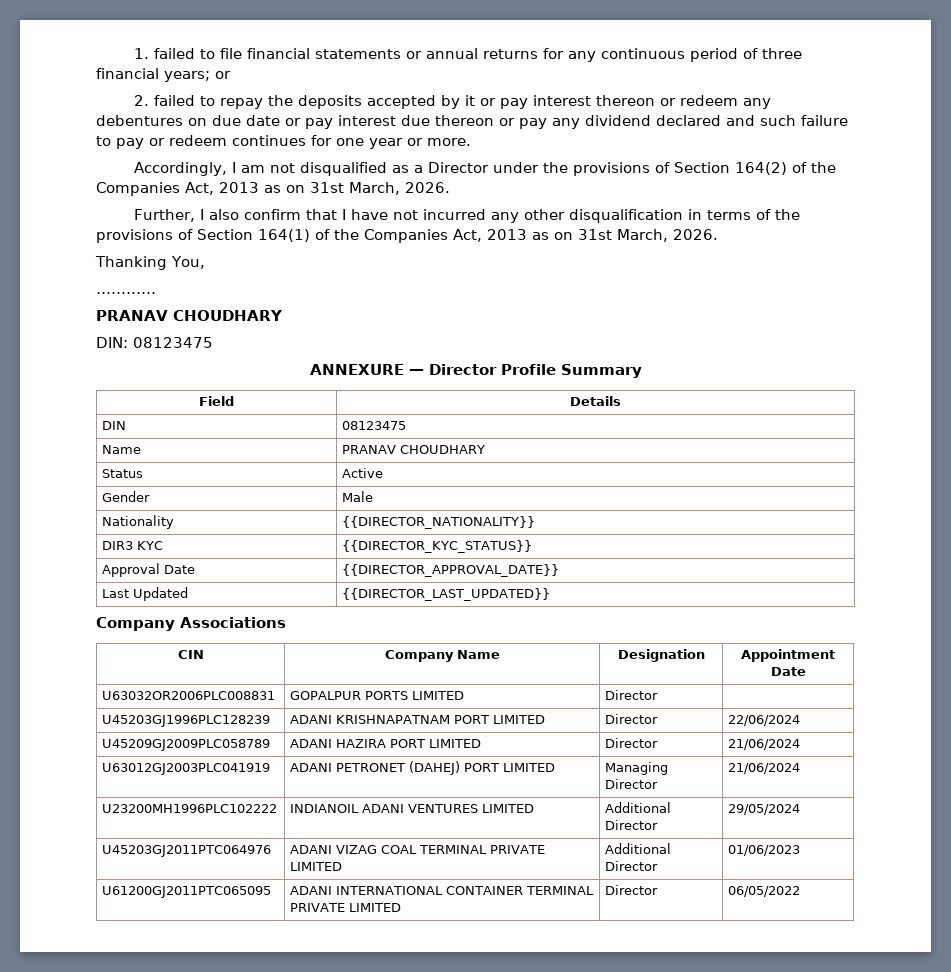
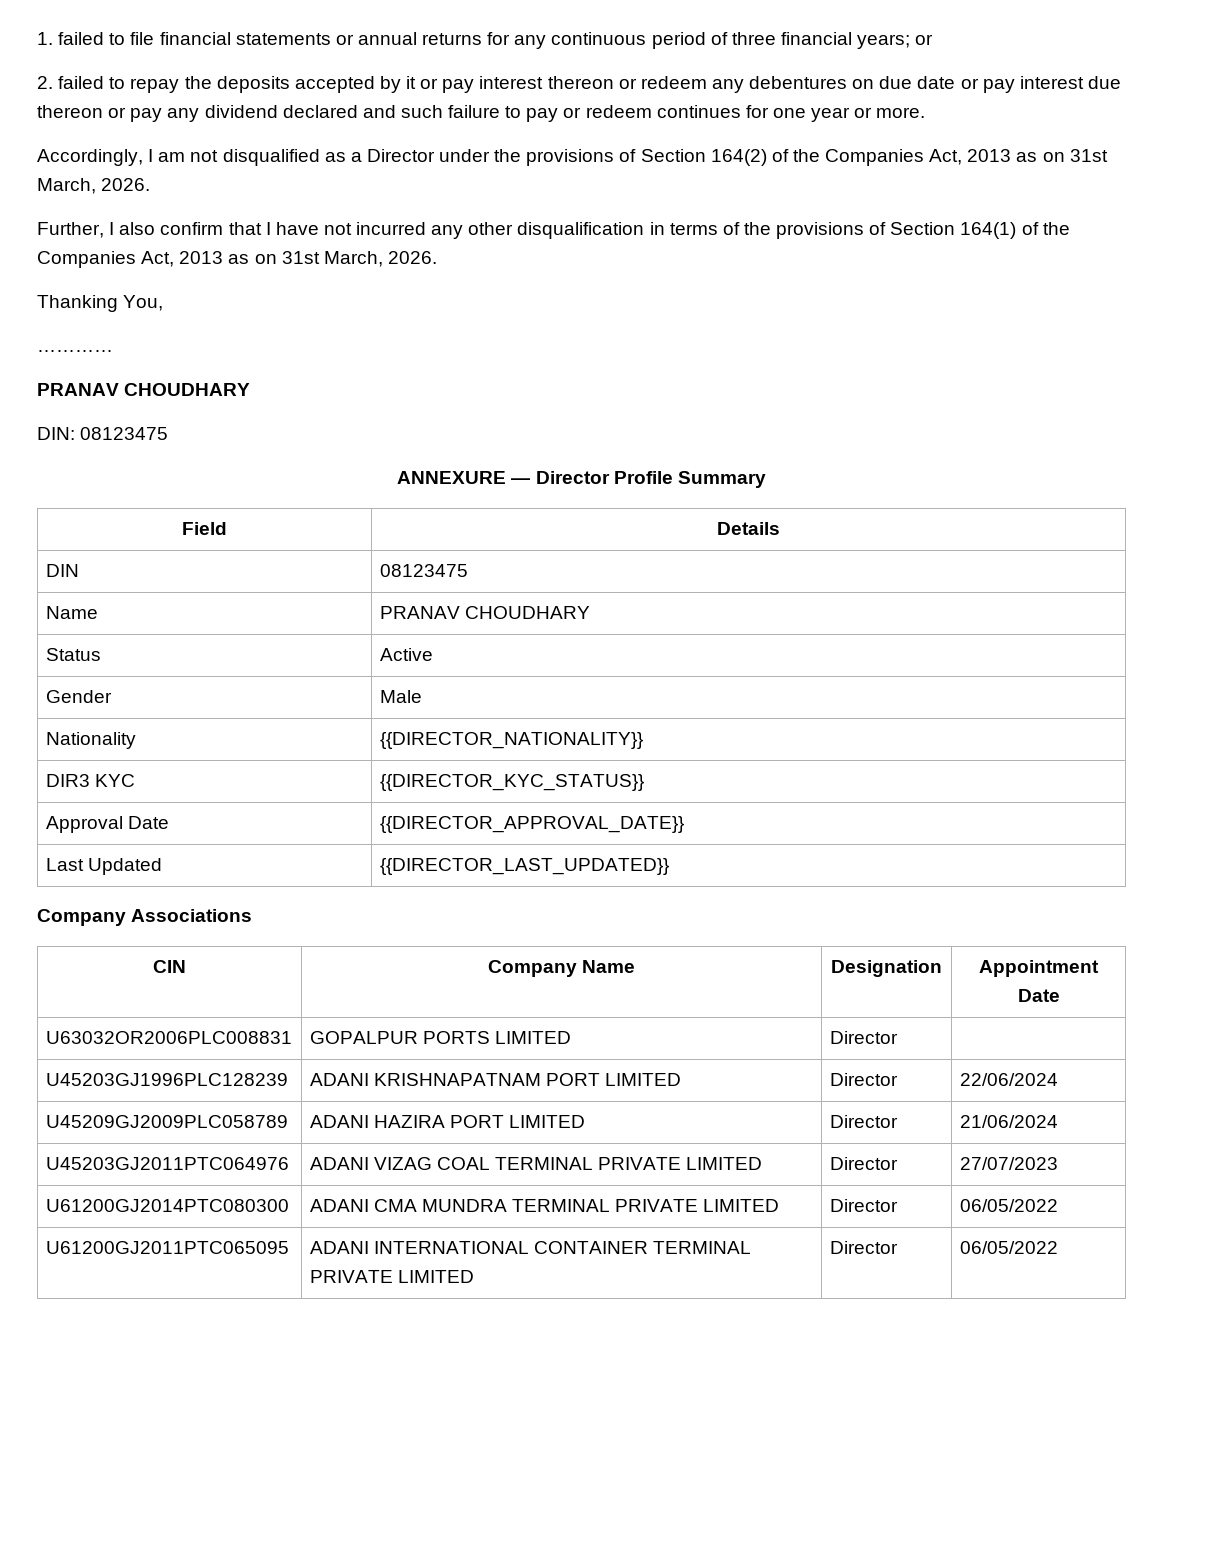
[102,763,271,775] [290,761,556,775] [605,762,669,775] [605,779,659,789] [728,763,801,774] [102,804,278,813] [290,804,535,813] [605,802,672,813] [605,820,659,830] [728,804,801,815] // U63012GJ2003PLC041919 | ADANI PETRONET (DAHEJ) PORT LIMITED | Managing Director | 21/06/2024 // U23200MH1996PLC102222 | INDIANOIL ADANI VENTURES LIMITED | Additional Director | 29/05/2024 -> (1058, 1121) none
[605,843,672,854] [605,861,659,871] [728,845,801,856] Additional Director | 01/06/2023 -> [829,1157,898,1170] [959,1157,1058,1170] [45,1199,289,1212] [309,1199,780,1212] [829,1199,898,1212] [959,1199,1058,1212] Director | 27/07/2023 // U61200GJ2014PTC080300 | ADANI CMA MUNDRA TERMINAL PRIVATE LIMITED | Director | 06/05/2022

